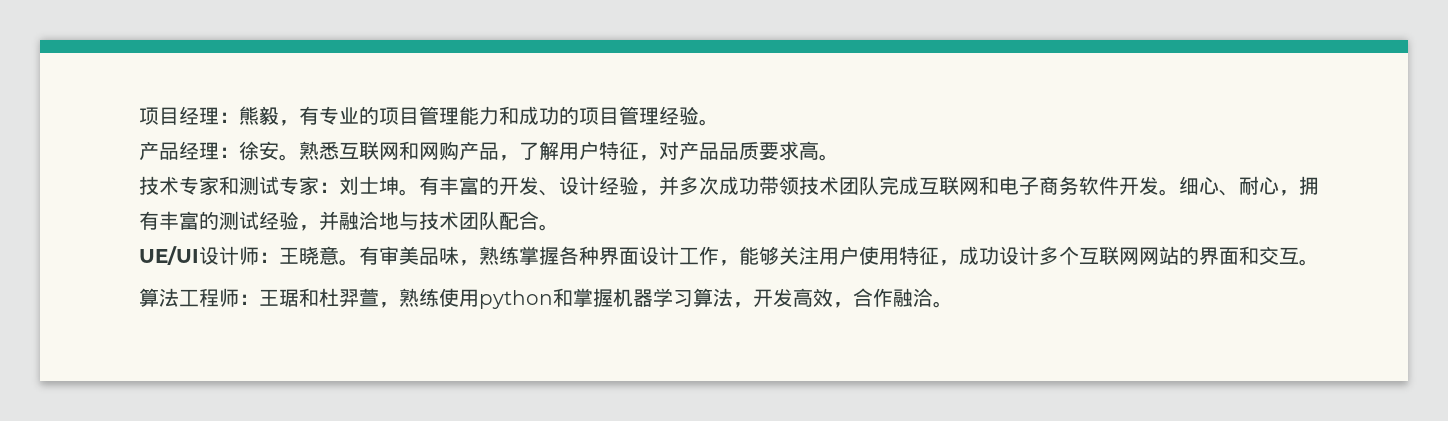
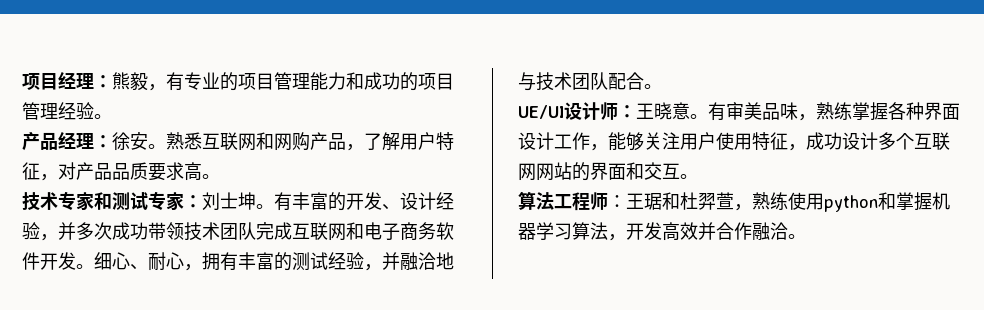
[833,302,853,308] ， -> [698,222,716,240] 并

